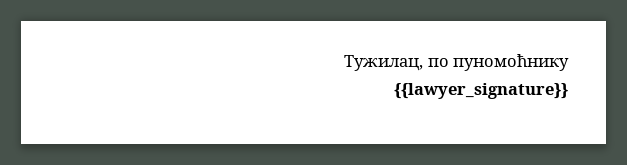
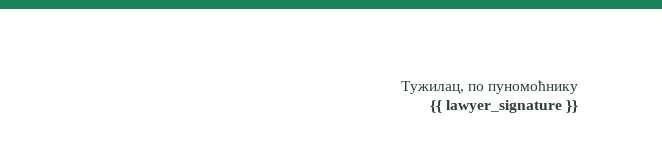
[394,83,568,99] {{lawyer_signature}} -> [429,100,578,113] {{ lawyer_signature }}

